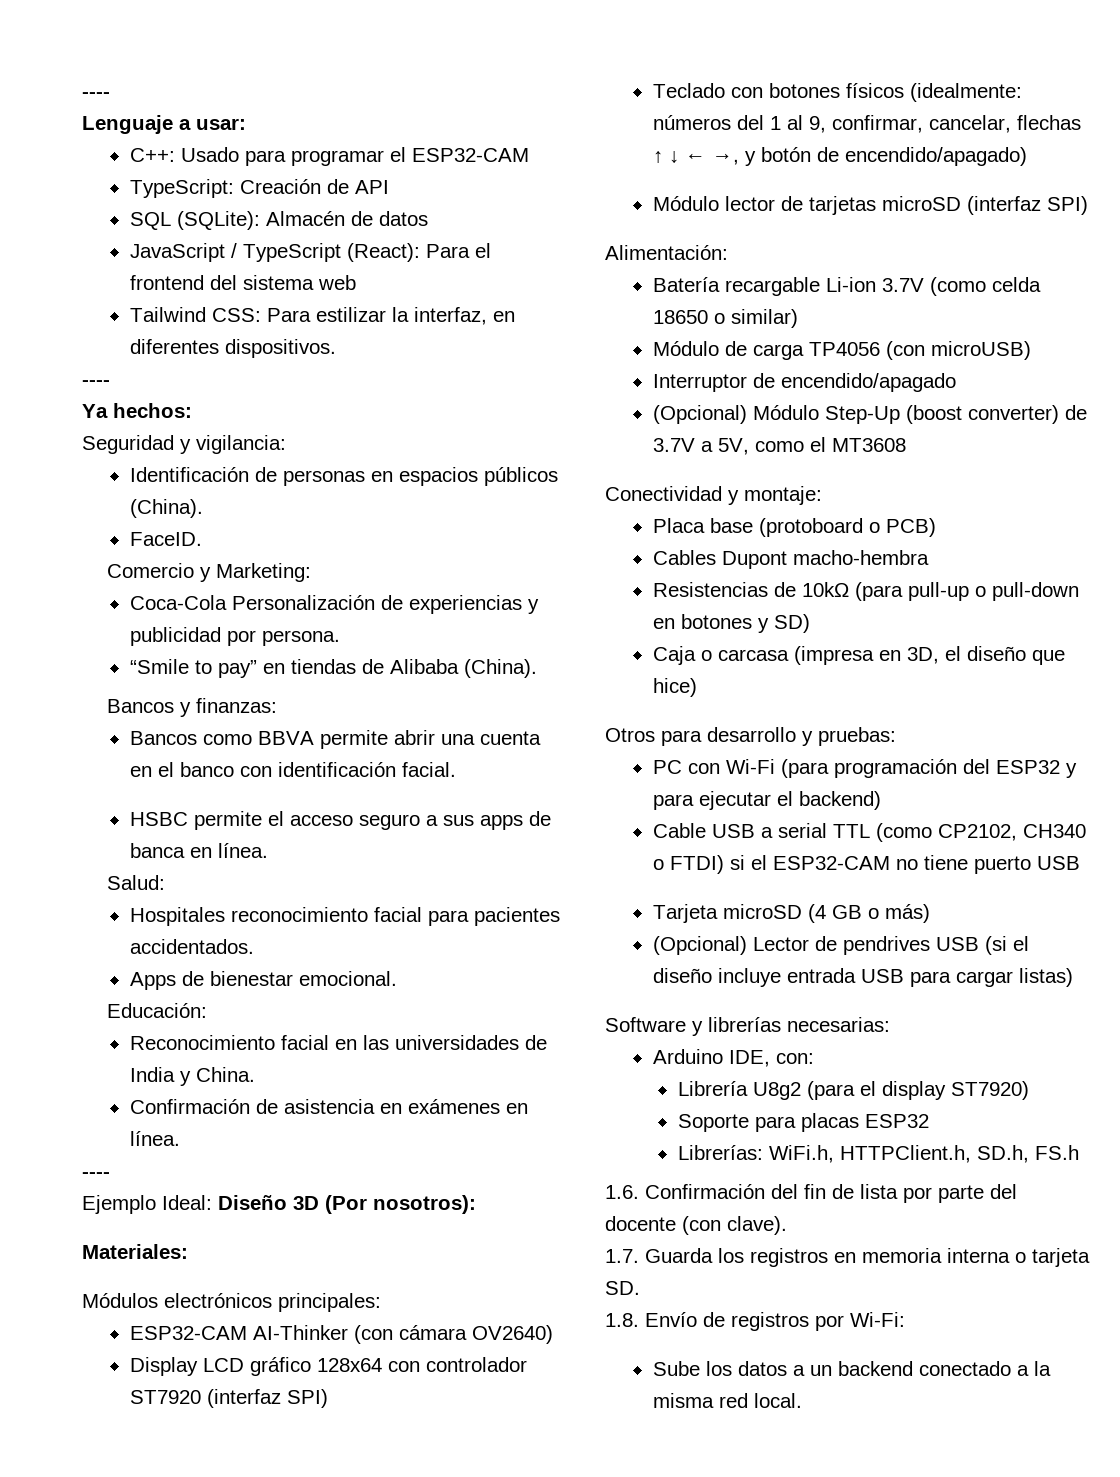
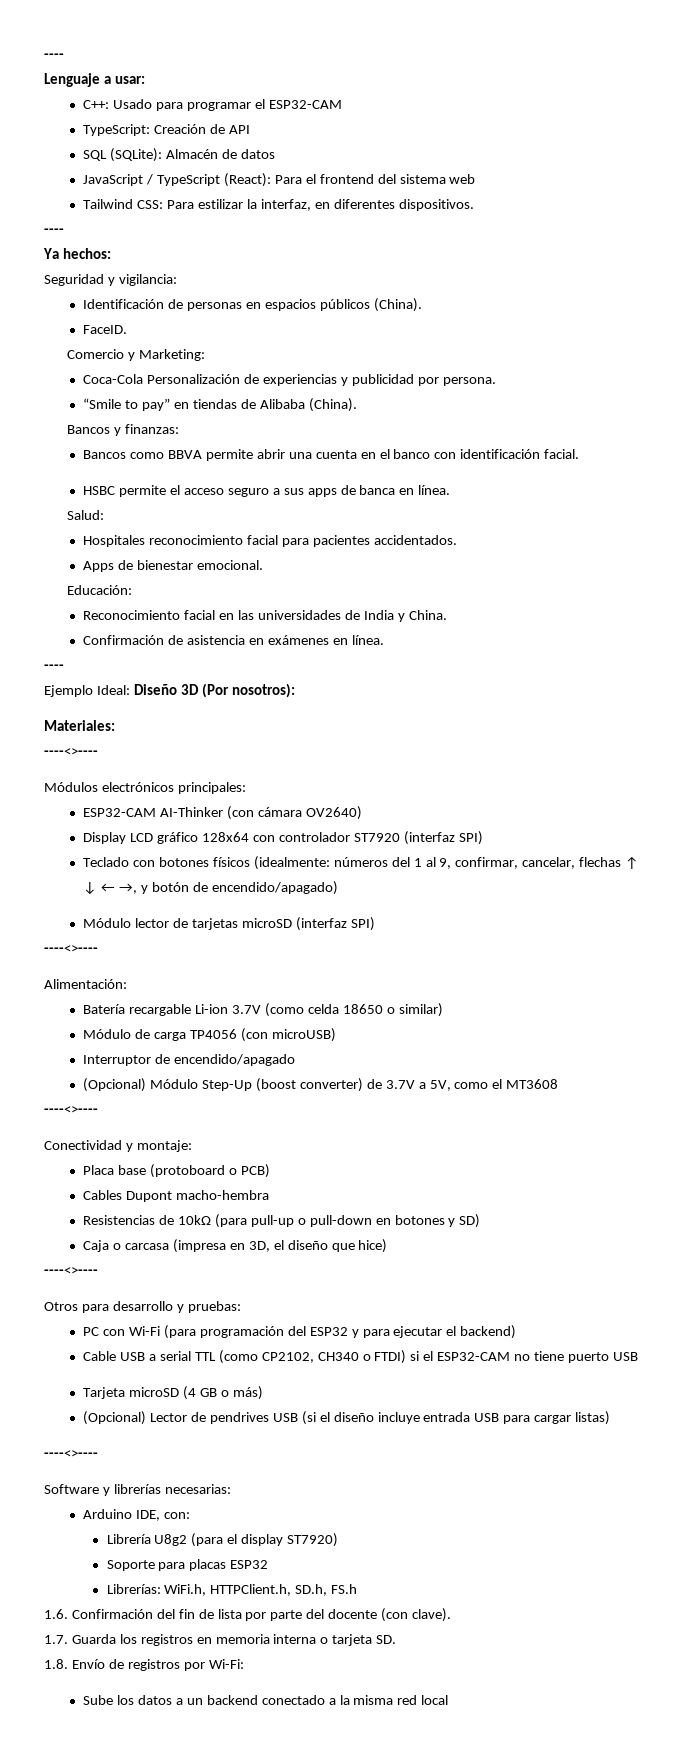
(188, 1251) none -> [44,748,98,756] // ----<>----
(1088, 205) none -> [44,945,98,953] // ----<>----
(906, 445) none -> [44,1106,98,1114] // ----<>----
(697, 687) none -> [44,1267,98,1275] // ----<>----
(1073, 977) none -> [44,1450,98,1458] // ----<>----
[753,1393,802,1408] local. -> [421,1695,449,1705] local

